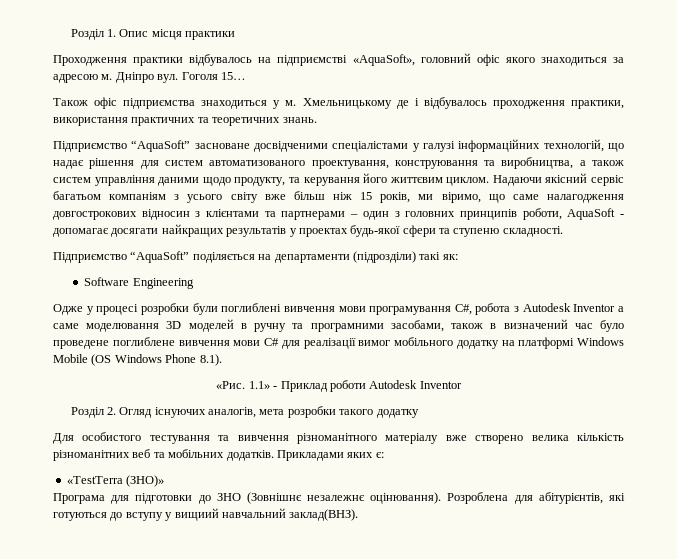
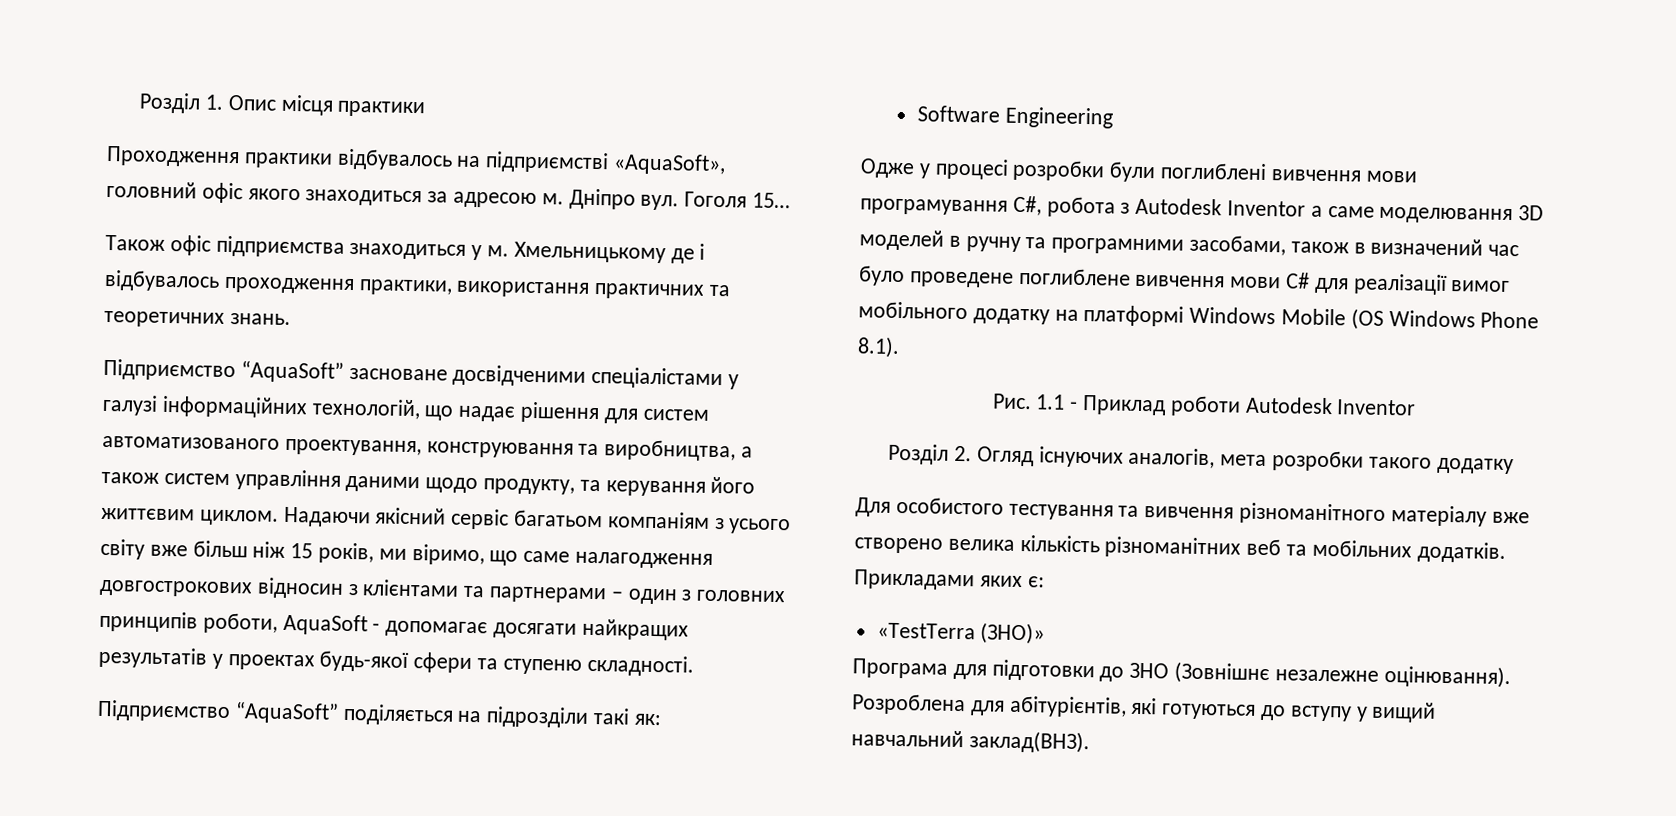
[274,251,416,263] департаменти (підрозділи) -> [486,706,590,728] підрозділи
[216,381,270,389] «Рис. 1.1» -> [992,393,1066,410] Рис. 1.1
[307,495,366,501] незалежнє -> [1274,669,1379,682] незалежне
[174,508,219,521] вищиий -> [1371,701,1437,723] вищий

